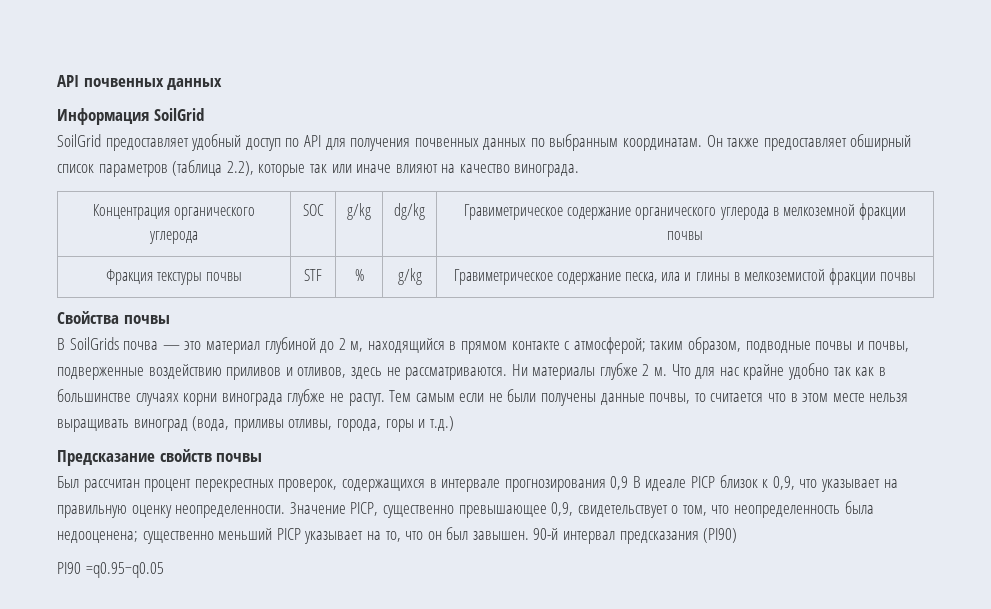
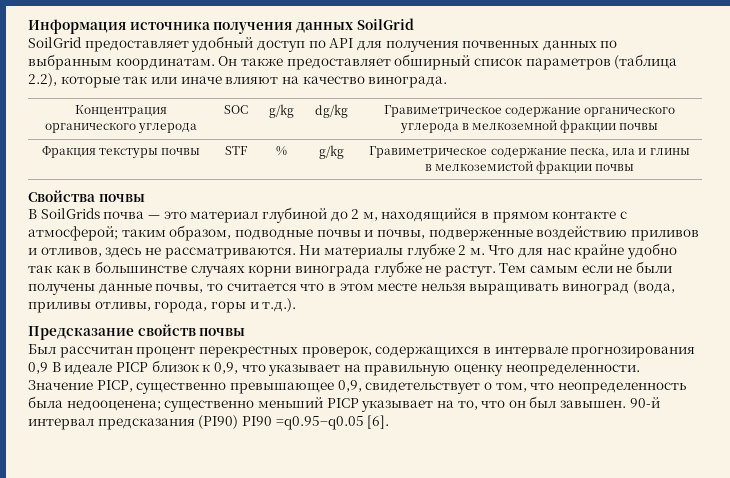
[57,75,223,90] [57,108,149,125] API почвенных данных // Информация -> [28,19,353,34] Информация источника получения данных
[429,416,454,431] т.д.) -> [262,298,297,312] т.д.).
(738, 535) // -> (239, 422) none
(164, 570) none -> [367,415,390,429] [6].

